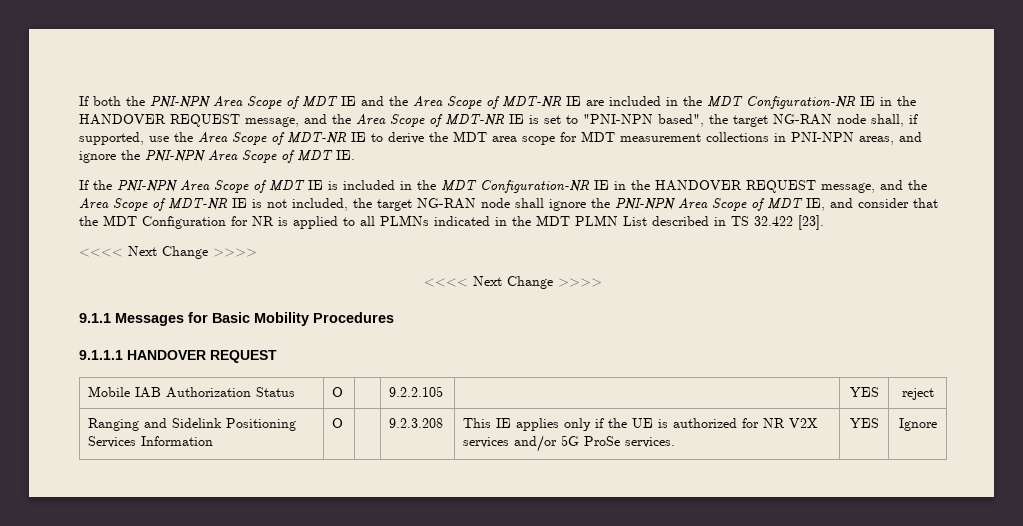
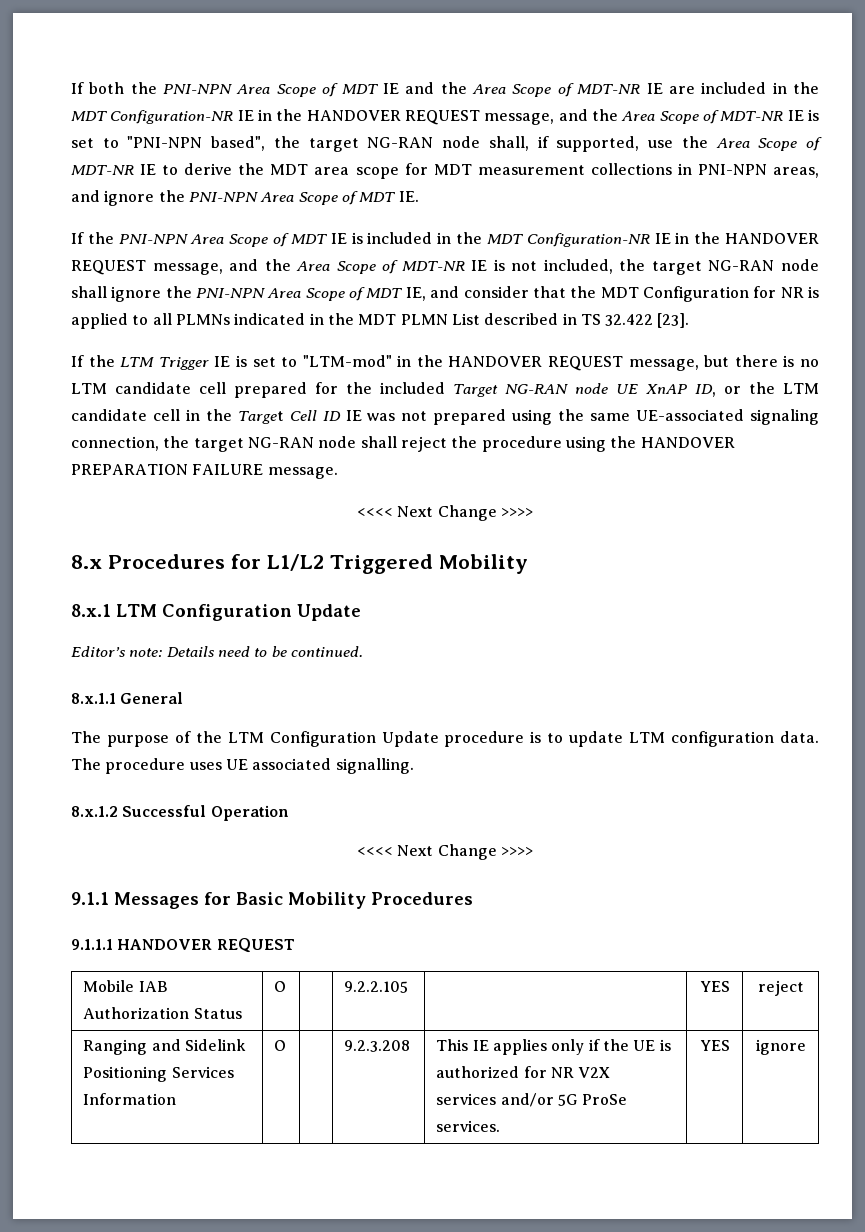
[79,246,257,259] <<<< Next Change >>>> -> [71,355,819,371] [71,382,820,398] [71,409,819,425] [71,436,735,452] [71,464,338,479] [357,505,533,521] [71,554,529,574] [71,604,361,621] [71,646,363,657] [71,692,184,704] [71,731,819,747] [71,758,414,774] [71,805,289,821] If the LTM Trigger IE is set to "LTM-mod" in the HANDOVER REQUEST message, but there is no LTM candidate cell prepared for the included Target NG-RAN node UE XnAP ID, or the LTM candidate cell in the Target Cell ID IE was not prepared using the same UE-associated signaling connection, the target NG-RAN node shall reject the procedure using the HANDOVER PREPARATION FAILURE message. // <<<< Next Change >>>> // 8.x Procedures for L1/L2 Triggered Mobility // 8.x.1 LTM Configuration Update // Editor’s note: Details need to be continued. // 8.x.1.1 General // The purpose of the LTM Configuration Update procedure is to update LTM configuration data. The procedure uses UE associated signalling. // 8.x.1.2 Successful Operation
[898,418,937,431] Ignore -> [755,1039,806,1055] ignore

